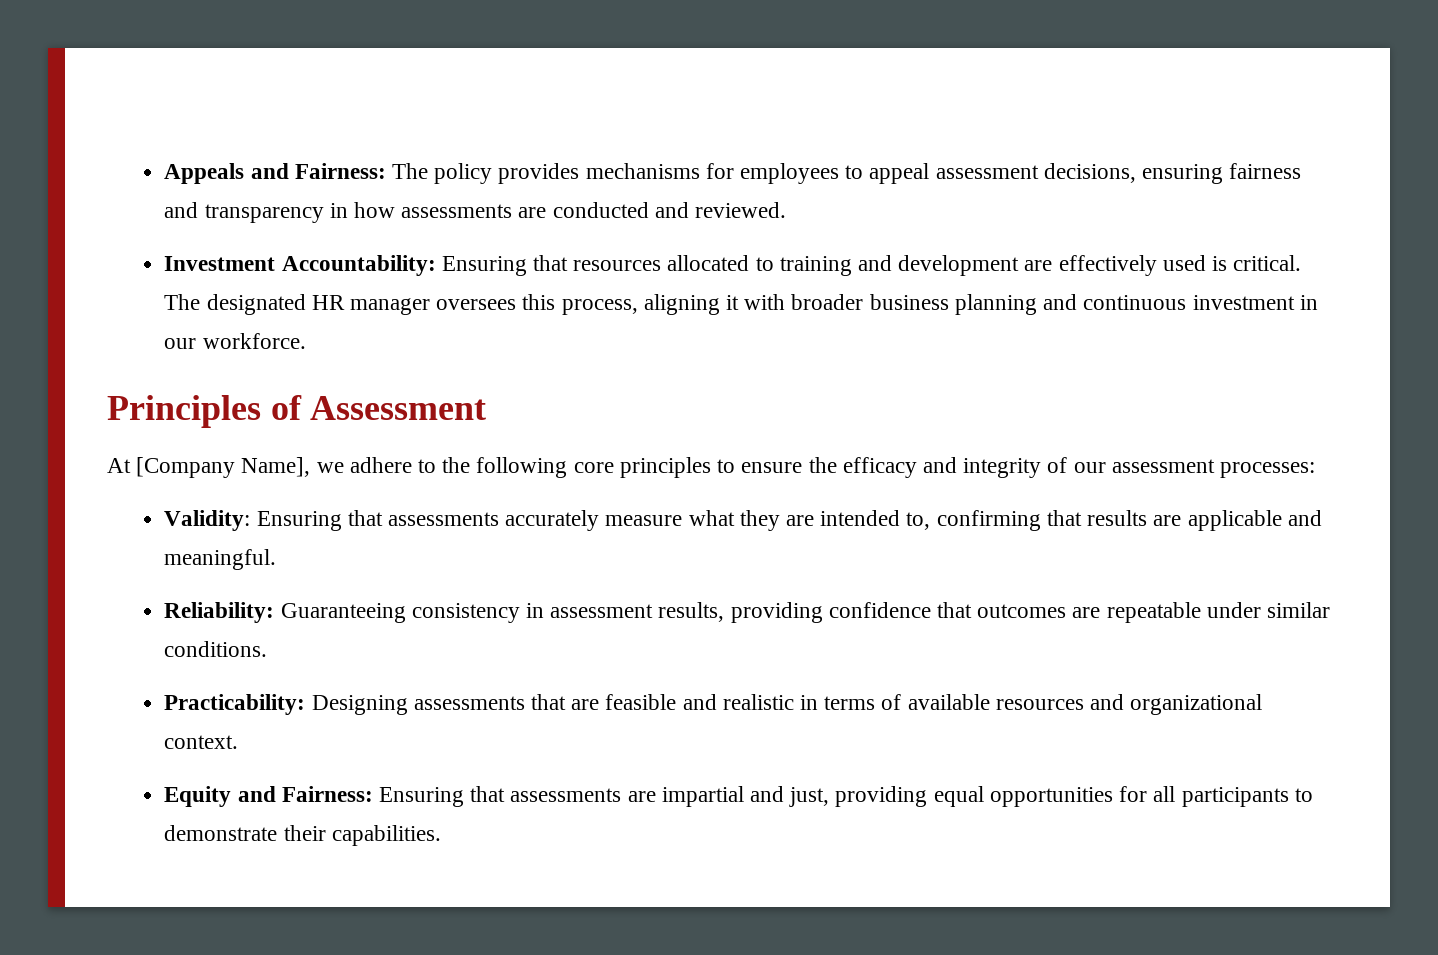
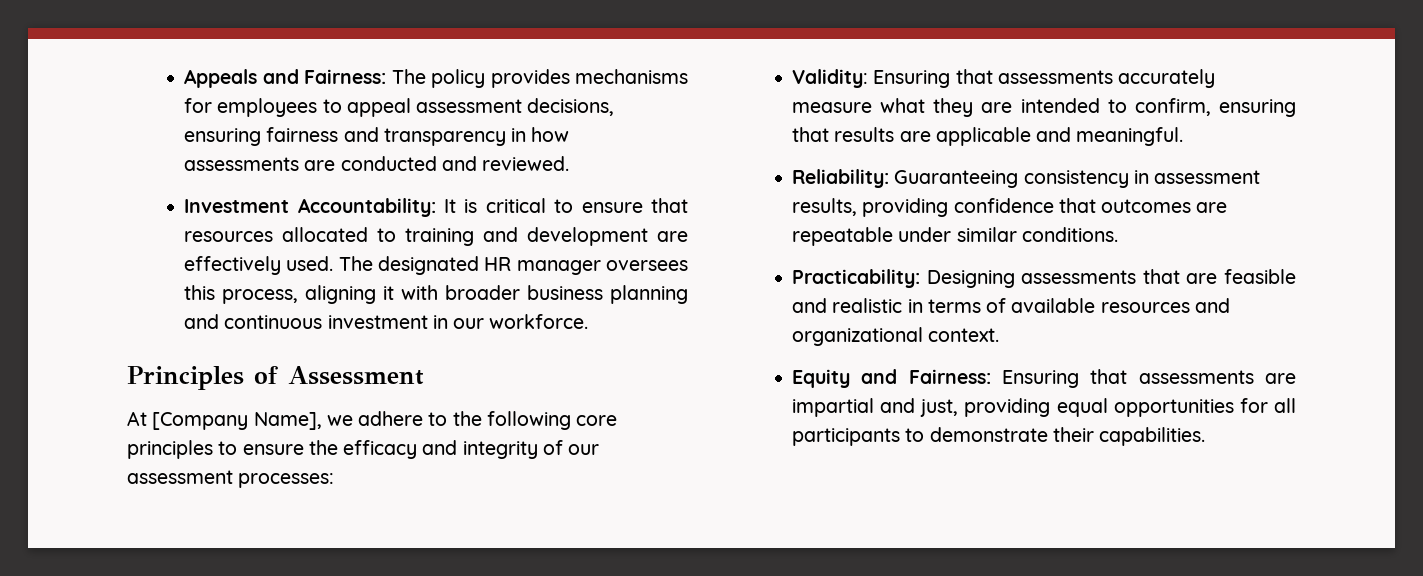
[441,256,527,276] Ensuring -> [443,198,643,213] It is critical to ensure
[1162,255,1302,271] used is critical. -> [286,256,334,271] used.
[906,510,1041,531] to, confirming -> [1107,98,1296,117] to confirm, ensuring

